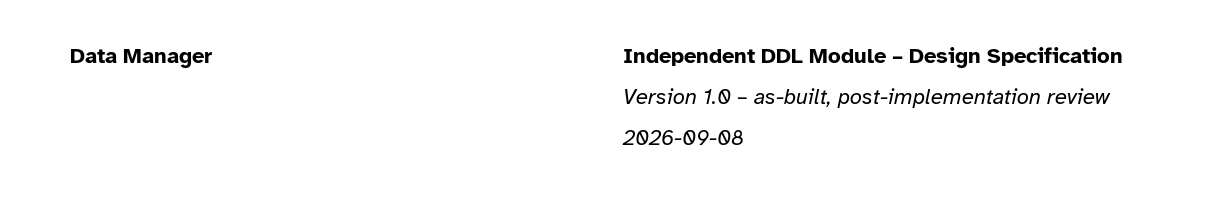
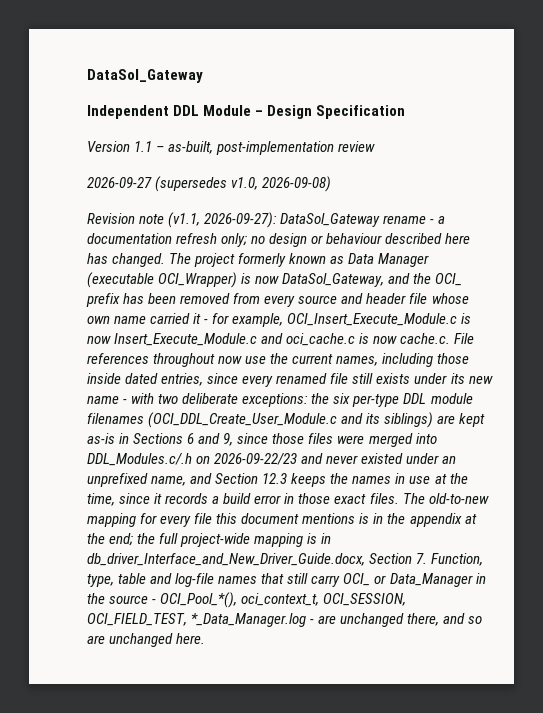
[70,49,212,68] Data Manager -> [87,69,203,83] DataSol_Gateway
[703,89,731,104] 1.0 -> [134,141,153,152] 1.1
[622,130,745,145] 2026-09-08 -> [87,176,332,192] [87,212,446,228] [87,233,471,247] [87,253,430,267] [87,272,463,288] [86,293,469,307] [87,313,472,327] [87,333,475,346] [87,353,470,367] [87,373,493,387] [87,393,473,407] [87,412,486,428] [87,433,437,447] [87,453,457,466] [87,473,468,487] [87,493,489,506] [87,513,477,527] [87,533,332,547] [87,553,484,566] [87,573,486,587] [87,592,407,608] [87,613,483,627] [87,633,206,647] 2026-09-27 (supersedes v1.0, 2026-09-08) // Revision note (v1.1, 2026-09-27): DataSol_Gateway rename - a documentation refresh only; no design or behaviour described here has changed. The project formerly known as Data Manager (executable OCI_Wrapper) is now DataSol_Gateway, and the OCI_ prefix has been removed from every source and header file whose own name carried it - for example, OCI_Insert_Execute_Module.c is now Insert_Execute_Module.c and oci_cache.c is now cache.c. File references throughout now use the current names, including those inside dated entries, since every renamed file still exists under its new name - with two deliberate exceptions: the six per-type DDL module filenames (OCI_DDL_Create_User_Module.c and its siblings) are kept as-is in Sections 6 and 9, since those files were merged into DDL_Modules.c/.h on 2026-09-22/23 and never existed under an unprefixed name, and Section 12.3 keeps the names in use at the time, since it records a build error in those exact files. The old-to-new mapping for every file this document mentions is in the appendix at the end; the full project-wide mapping is in db_driver_Interface_and_New_Driver_Guide.docx, Section 7. Function, type, table and log-file names that still carry OCI_ or Data_Manager in the source - OCI_Pool_*(), oci_context_t, OCI_SESSION, OCI_FIELD_TEST, *_Data_Manager.log - are unchanged there, and so are unchanged here.

